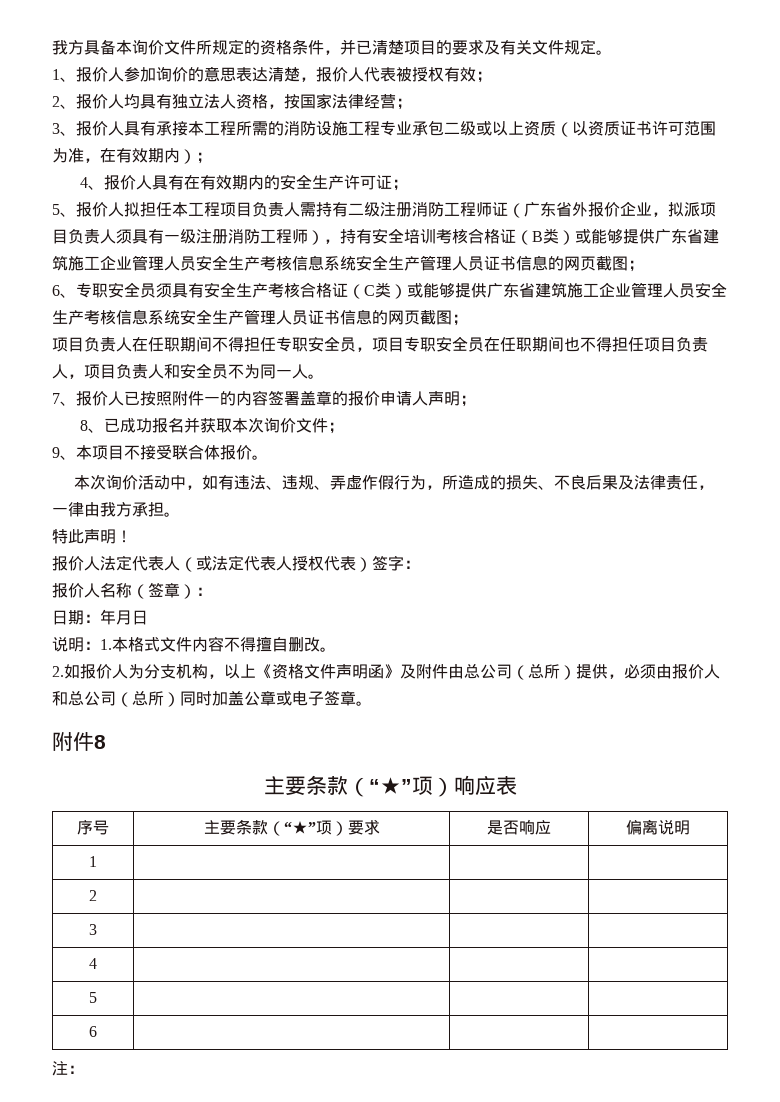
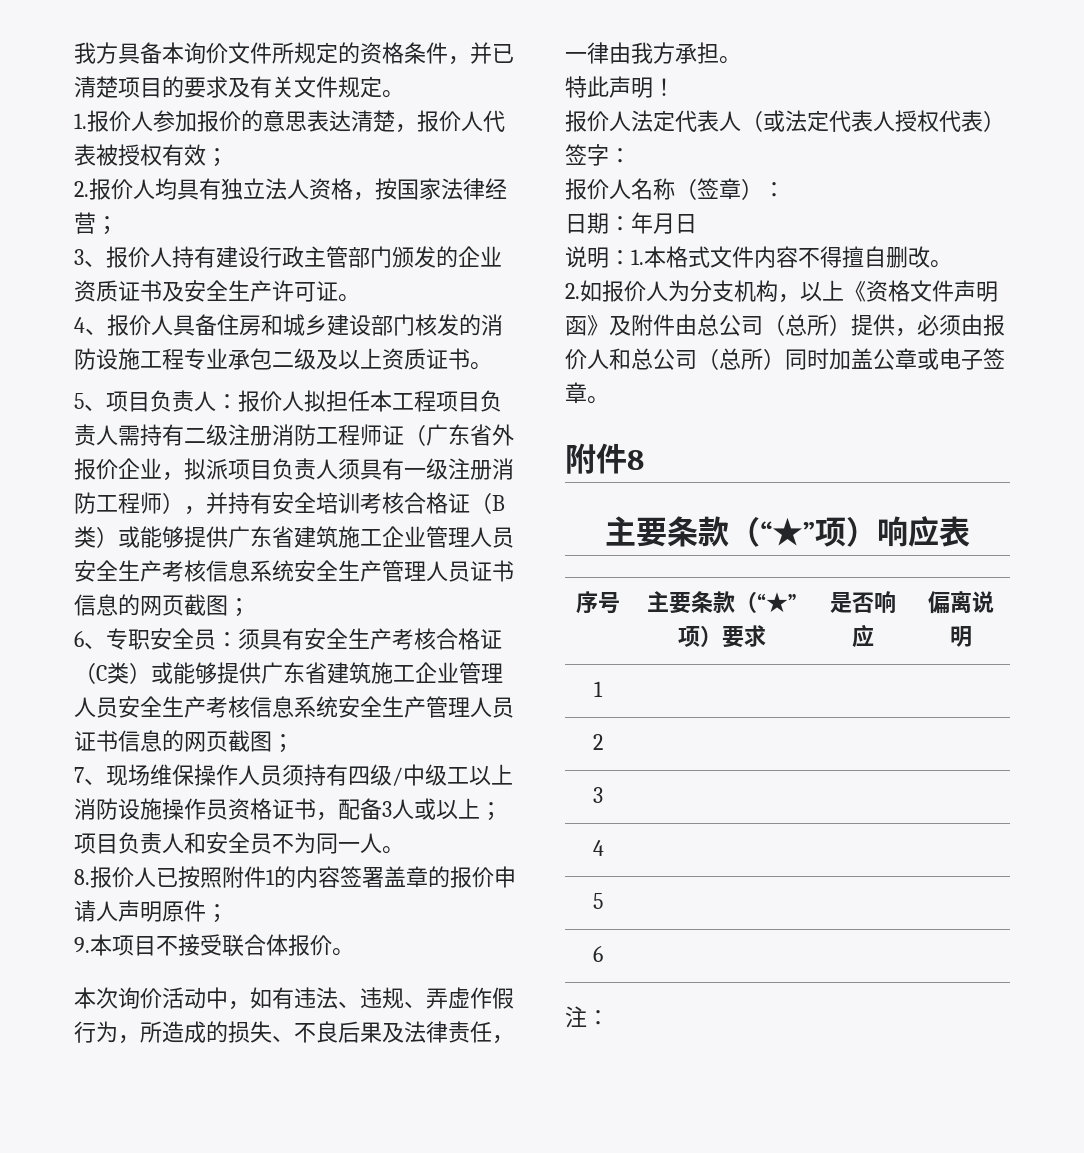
[52,69,76,82] 1、 -> [74,113,87,129] 1.
[156,66,172,82] 询 -> [197,110,219,132] 报
[52,96,76,109] 2、 -> [74,181,89,197] 2.
[124,121,268,136] 具有承接本工程所需 -> [172,246,502,268] [74,280,360,302] [74,314,459,336] 持有建设行政主管部门颁发的企业资质证书及安全生产许可证。 // 4、报价人具备住房和城乡建设部门核发
[476,121,492,136] 或 -> [316,349,338,370] 及
[556,121,716,137] [52,148,212,164] [79,174,408,191] （以资质证书许可范围为准，在有效期内）； // 4、报价人具有在有效期内的安全生产许可证； -> [426,348,492,370] 证书。
(76, 214) none -> [106,390,238,412] 项目负责人：
(340, 241) none -> [206,492,228,514] 并
(156, 290) none -> [216,632,238,647] ：
[52,336,708,352] [52,364,84,379] 项目负责人在任职期间不得担任专职安全员，项目专职安全员在任职期间也不得担任项目负责人， -> [74,764,513,786] [74,798,502,821] 7、现场维保操作人员须持有四级/中级工以上消防设施操作员资格证书，配备3人或以上；
[52,393,76,406] 7、 -> [74,869,90,885] 8.
[204,397,220,404] 一 -> [266,869,275,885] 1
[460,395,476,407] [79,417,312,433] ； // 8、已成功报名并获取本次询价文 -> [162,901,184,922] 原
[52,447,76,460] 9、 -> [74,937,90,953] 9.

